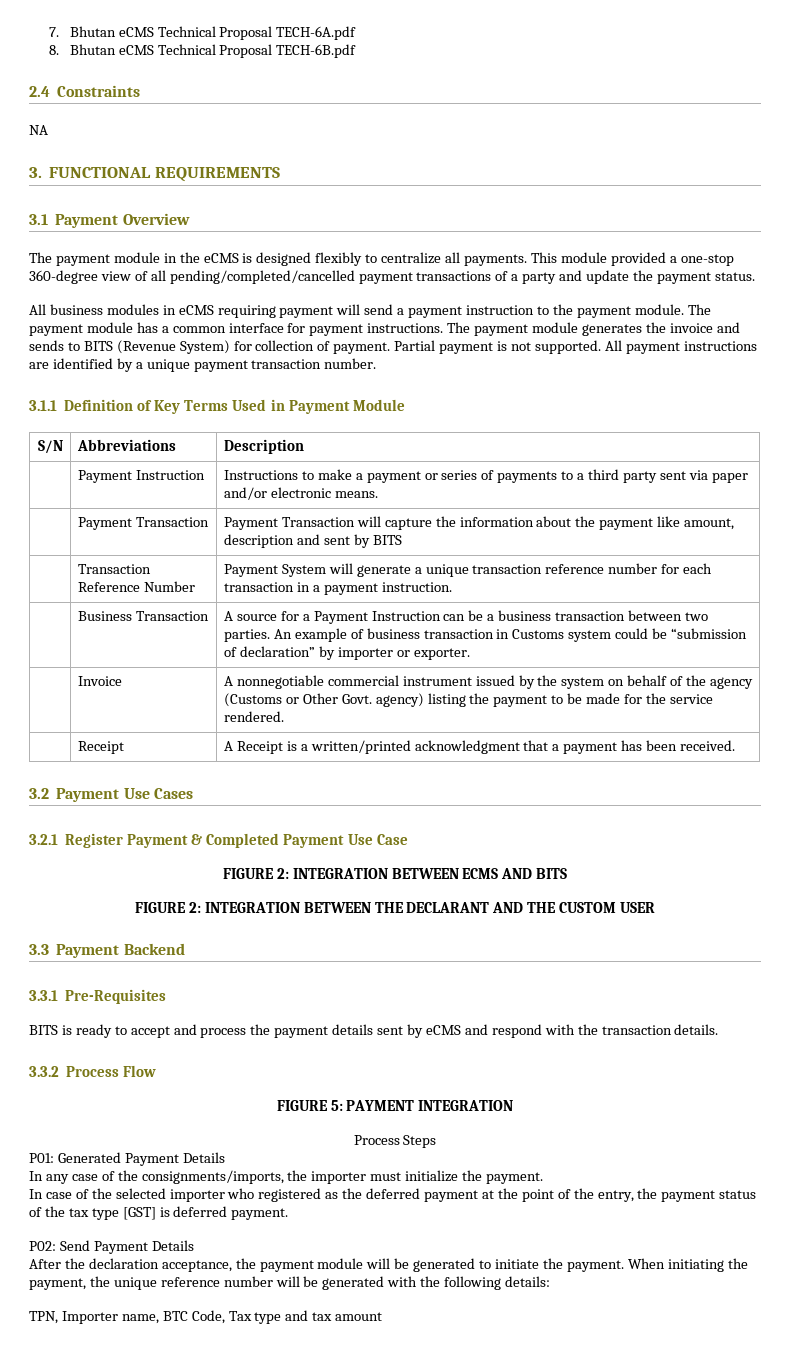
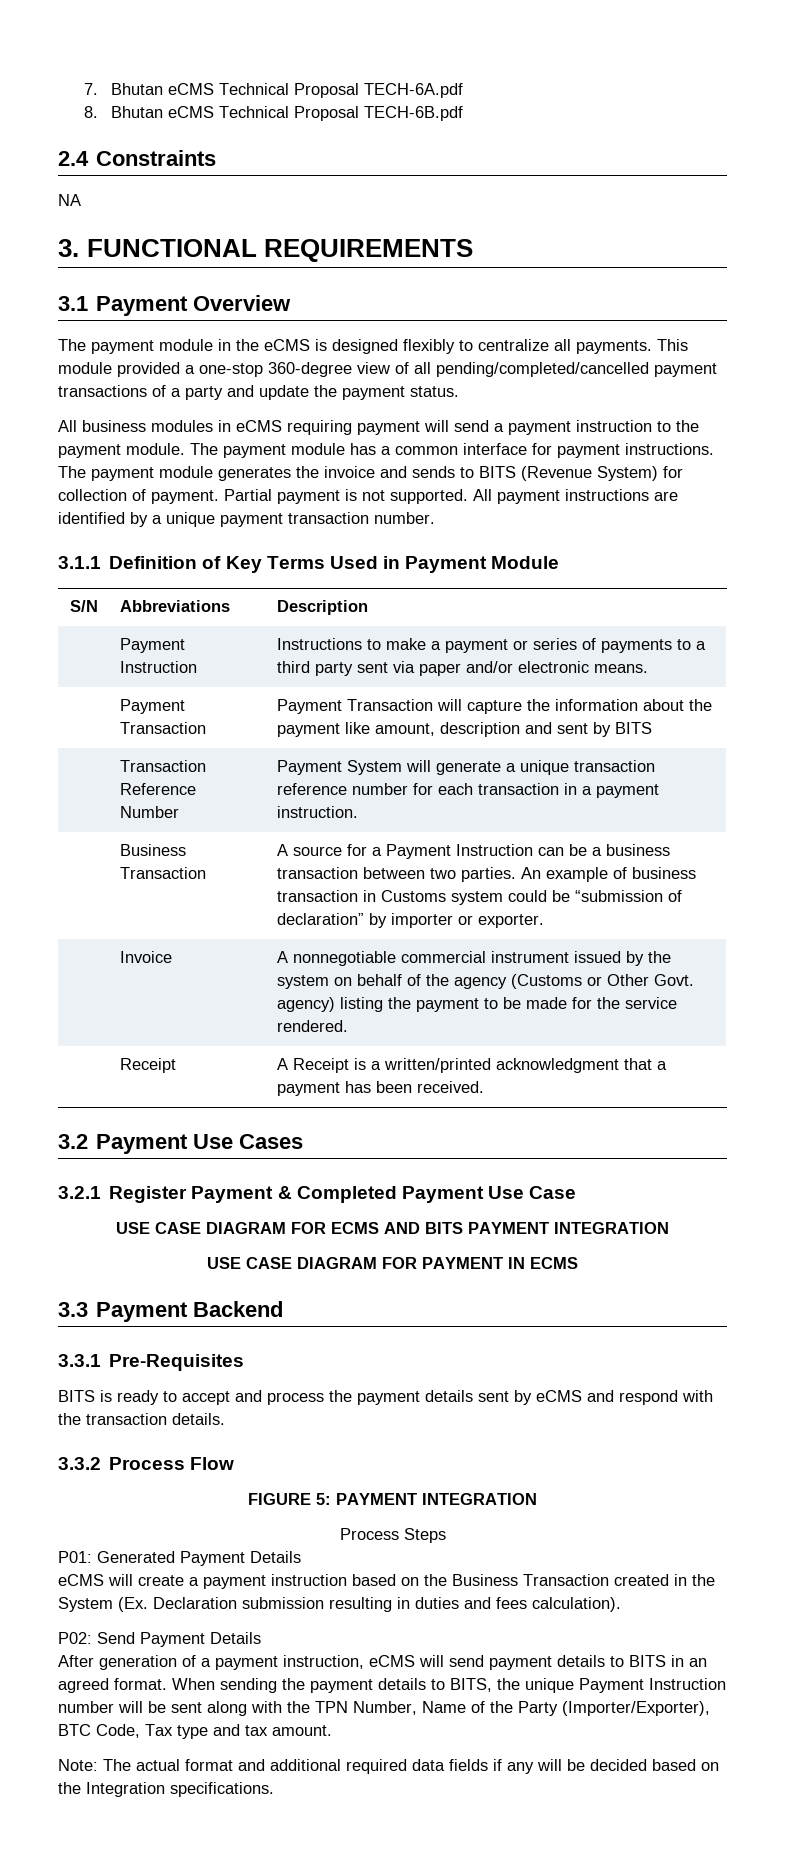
[222,868,459,879] FIGURE 2: INTEGRATION BETWEEN -> [116,1222,326,1234] USE CASE DIAGRAM FOR
[134,902,656,913] // FIGURE 2: INTEGRATION BETWEEN THE DECLARANT AND THE CUSTOM USER -> [468,1222,669,1234] [207,1257,578,1269] PAYMENT INTEGRATION // USE CASE DIAGRAM FOR PAYMENT IN ECMS
[29,1170,544,1184] [29,1188,757,1202] [29,1206,289,1220] In any case of the consignments/imports, the importer must initialize the payment. // In case of the selected importer who registered as the deferred payment at the point of the entry, the payment status of the tax type [GST] is deferred payment. -> [58,1574,715,1589] [58,1597,621,1612] eCMS will create a payment instruction based on the Business Transaction created in the System (Ex. Declaration submission resulting in duties and fees calculation).
[64,1258,748,1272] [29,1276,551,1290] [29,1311,159,1324] the declaration acceptance, the payment module will be generated to initiate the payment. When initiating the payment, the unique reference number will be generated with the following details: // TPN, Importer name, -> [99,1655,707,1670] [58,1678,726,1693] [58,1701,710,1716] generation of a payment instruction, eCMS will send payment details to BITS in an agreed format. When sending the payment details to BITS, the unique Payment Instruction number will be sent along with the TPN Number, Name of the Party (Importer/Exporter),
[335,1312,383,1321] amount -> [272,1725,332,1736] [58,1759,719,1774] [58,1782,274,1797] amount. // Note: The actual format and additional required data fields if any will be decided based on the Integration specifications.

